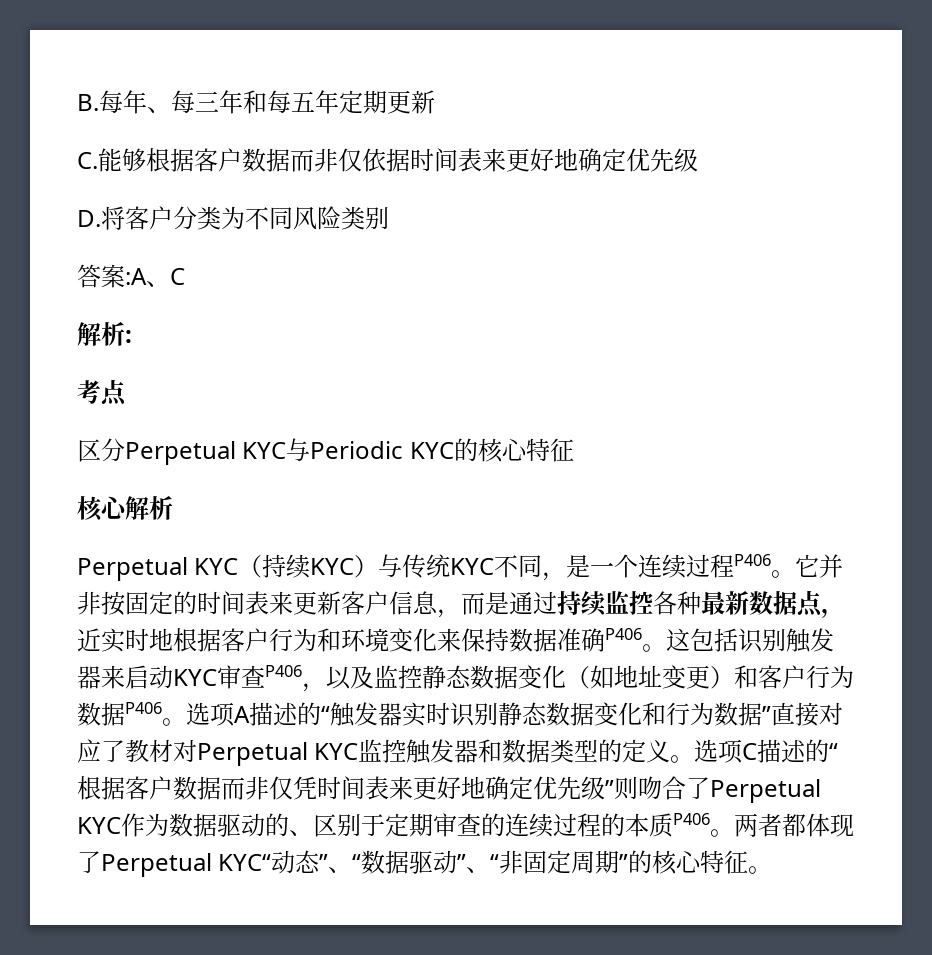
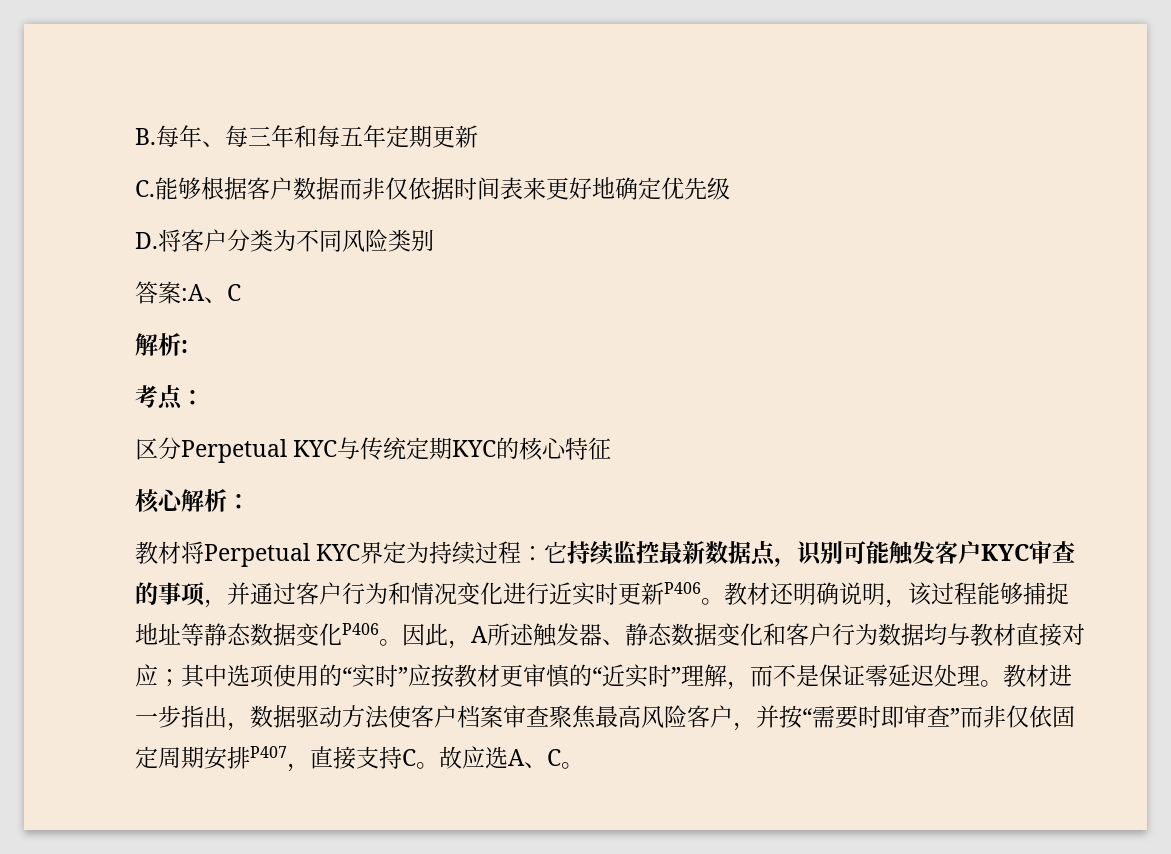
(127, 392) none -> [181,390,204,405] ：
[310,441,404,459] Periodic -> [360,437,453,460] 传统定期
[77,554,772,581] [771,554,844,578] [77,591,557,618] // Perpetual KYC（持续KYC）与传统KYC不同，是一个连续过程P406。它并非按固定的时间表来更新客户信息，而是通过 -> [227,494,250,509] [135,541,568,567] ： // 教材将Perpetual KYC界定为持续过程：它
[653,591,701,615] 各种 -> (660, 552) none
[77,628,642,653] [642,628,834,653] [77,665,302,689] [302,665,854,692] [77,702,162,726] [162,702,843,727] [77,739,839,766] [77,776,821,803] [77,813,710,838] [710,813,854,837] [77,850,749,877] 近实时地根据客户行为和环境变化来保持数据准确P406。这包括识别触发器来启动KYC审查P406，以及监控静态数据变化（如地址变更）和客户行为数据P406。选项A描述的“触发器实时识别静态数据变化和行为数据”直接对应了教材对Perpetual KYC监控触发器和数据类型的定义。选项C描述的“根据客户数据而非仅凭时间表来更好地确定优先级”则吻合了Perpetual KYC作为数据驱动的、区别于定期审查的连续过程的本质P406。两者都体现了Perpetual KYC“动态”、“数据驱动”、“非固定周期”的核心特征 -> [797,541,1076,566] [135,582,701,608] [701,582,1069,608] [135,623,379,646] [379,623,1085,649] [135,664,1072,690] [135,705,1075,731] [135,746,287,770] [287,746,561,772] 识别可能触发客户KYC审查的事项，并通过客户行为和情况变化进行近实时更新P406。教材还明确说明，该过程能够捕捉地址等静态数据变化P406。因此，A所述触发器、静态数据变化和客户行为数据均与教材直接对应；其中选项使用的“实时”应按教材更审慎的“近实时”理解，而不是保证零延迟处理。教材进一步指出，数据驱动方法使客户档案审查聚焦最高风险客户，并按“需要时即审查”而非仅依固定周期安排P407，直接支持C。故应选A、C

